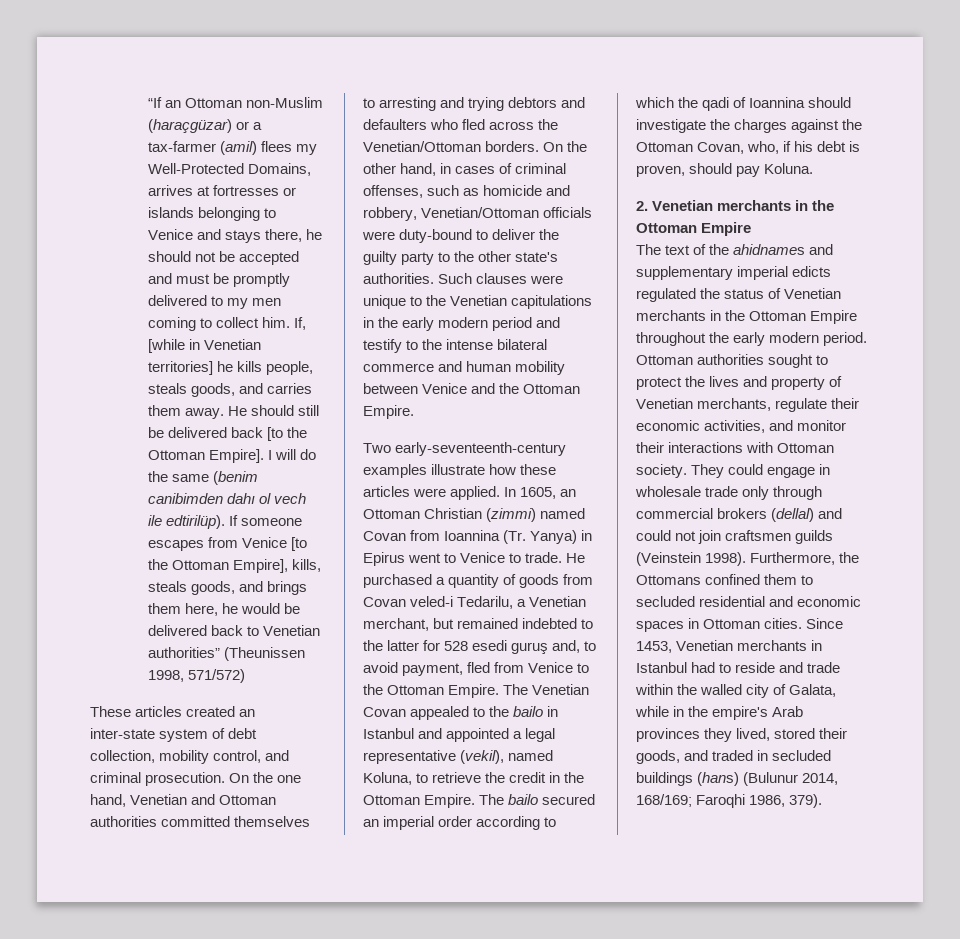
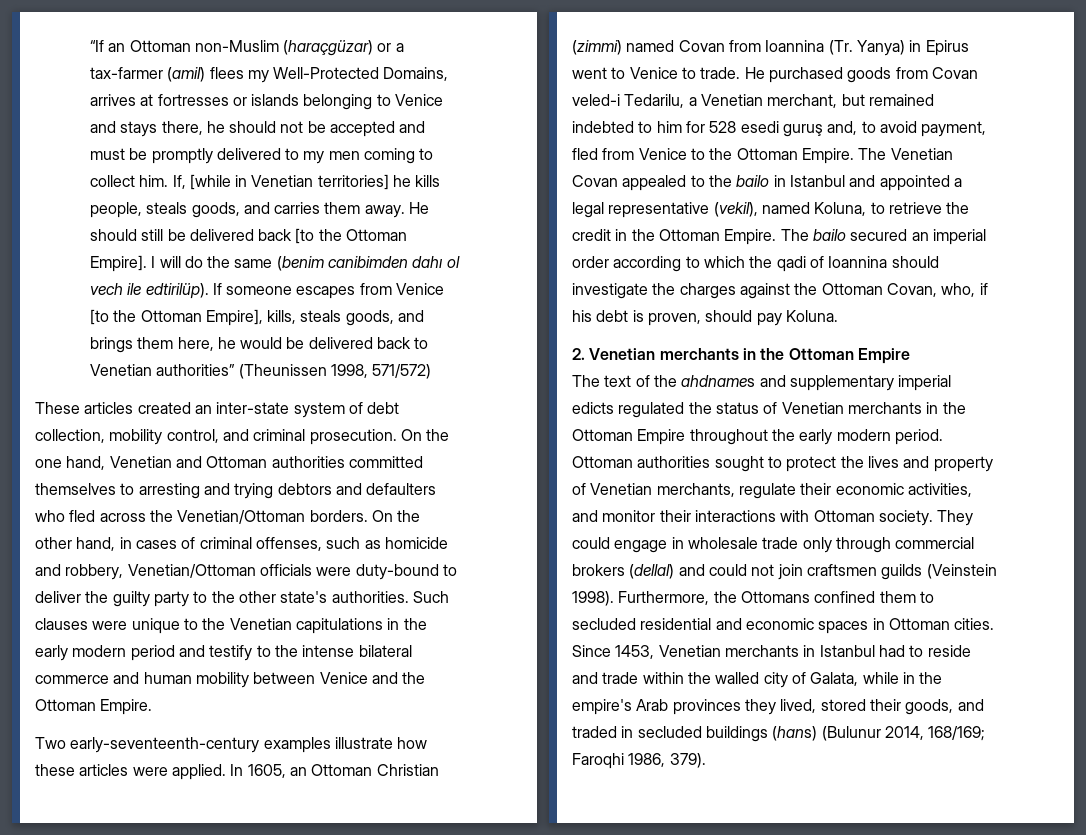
[436,574,517,588] a quantity of -> (843, 75) none
[363,640,420,651] the latter -> [656,121,682,133] him
[733,244,806,255] ahidnames -> [681,375,756,387] ahdnames

